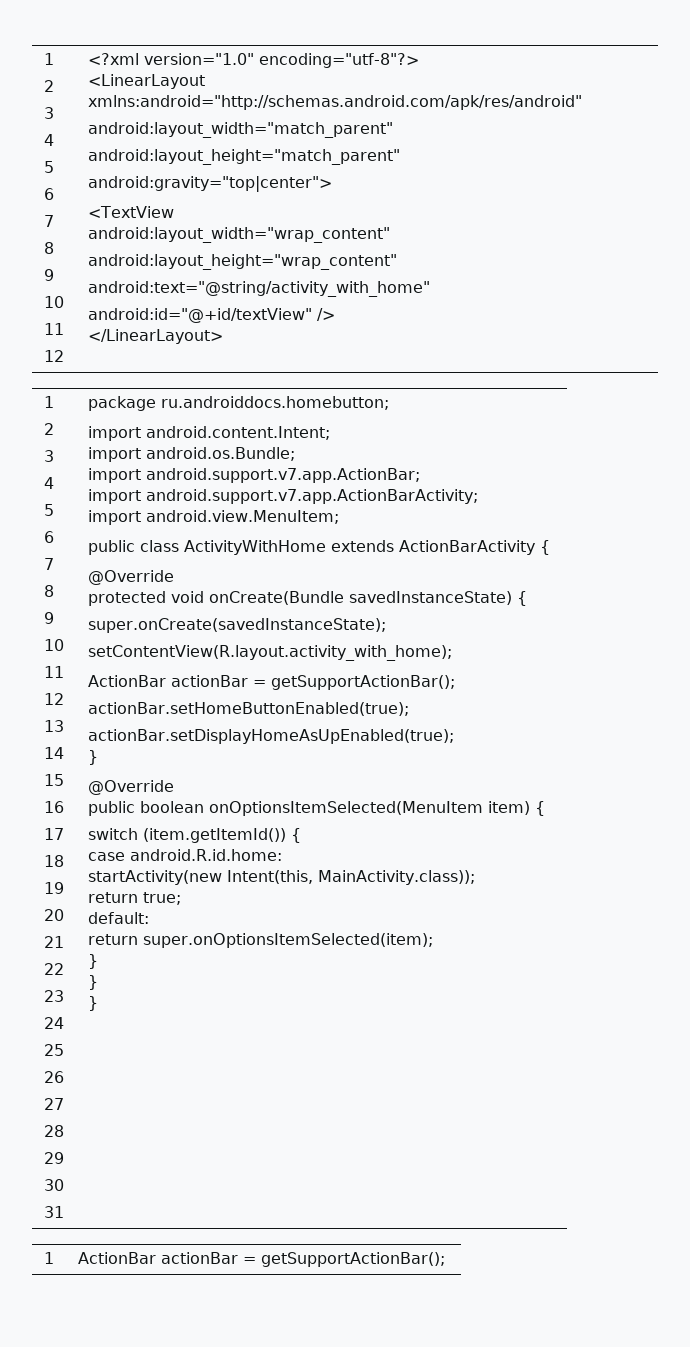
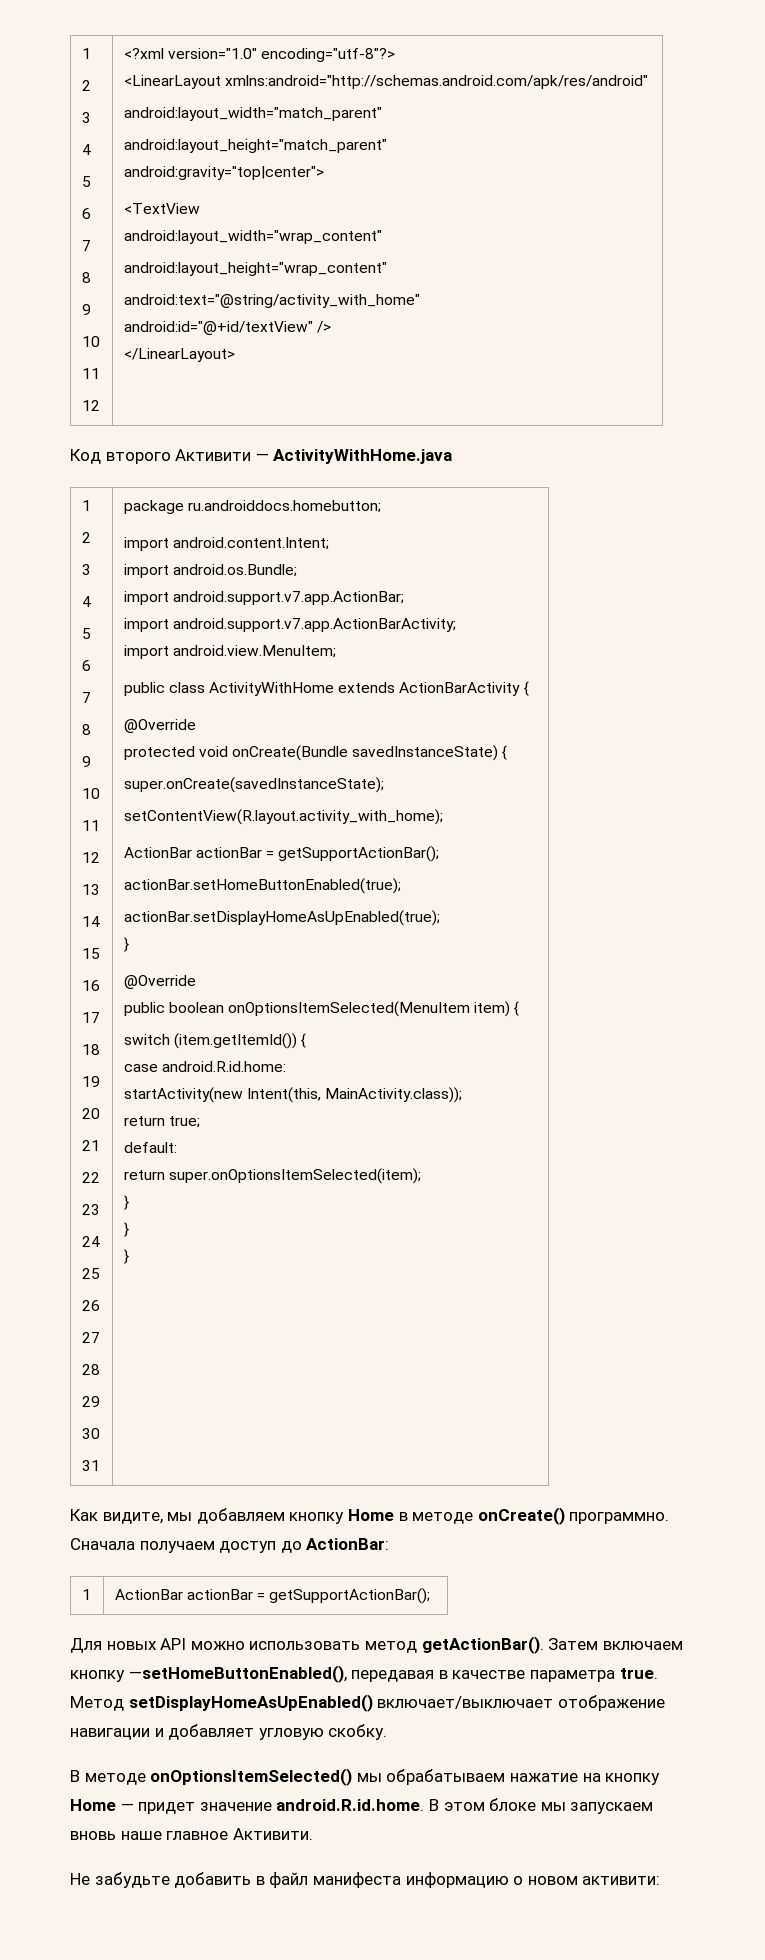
(223, 336) none -> [70,449,453,464] // Код второго Активити — ActivityWithHome.java
(98, 1003) none -> [70,1507,670,1525] [70,1538,390,1553] // Как видите, мы добавляем кнопку Home в методе onCreate() программно. Сначала получаем доступ до ActionBar:
(445, 1259) none -> [70,1636,683,1654] [70,1665,658,1683] [70,1694,665,1712] [70,1724,388,1740] [70,1768,661,1786] [70,1798,654,1814] [70,1828,313,1840] [70,1872,661,1888] // Для новых API можно использовать метод getActionBar(). Затем включаем кнопку —setHomeButtonEnabled(), передавая в качестве параметра true. Метод setDisplayHomeAsUpEnabled() включает/выключает отображение навигации и добавляет угловую скобку. // В методе onOptionsItemSelected() мы обрабатываем нажатие на кнопку Home — придет значение android.R.id.home. В этом блоке мы запускаем вновь наше главное Активити. // Не забудьте добавить в файл манифеста информацию о новом активити:

